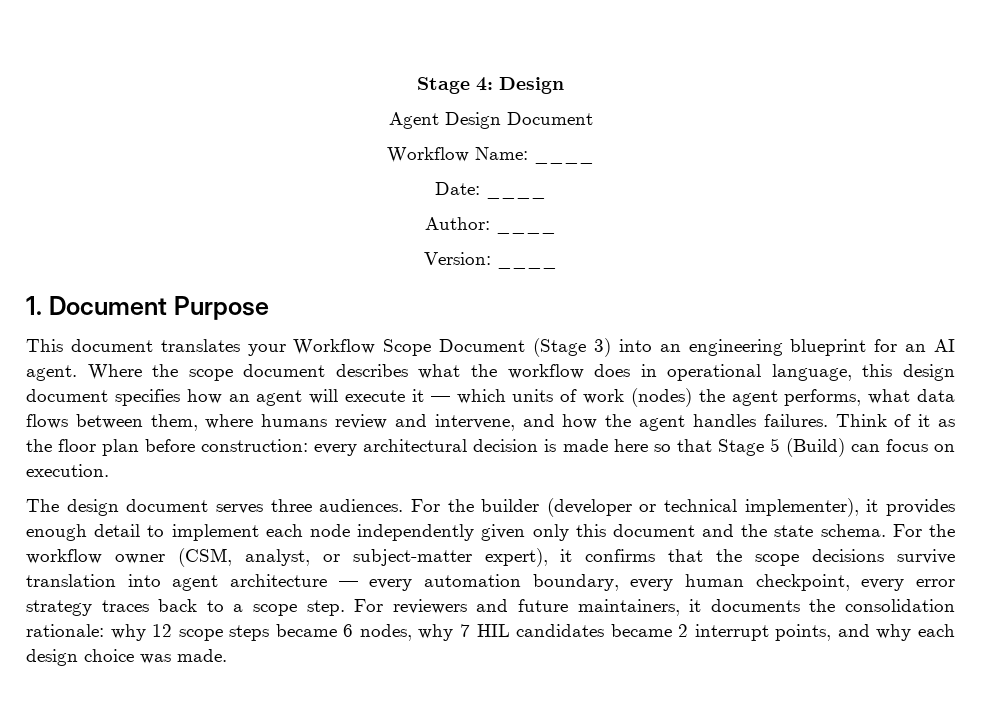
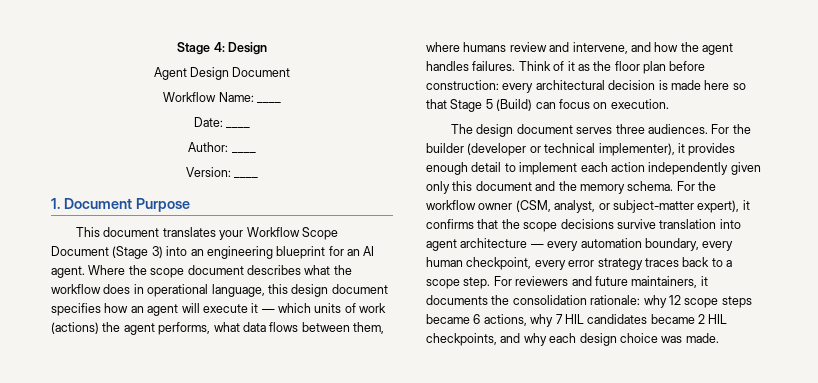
[630,388,692,407] (nodes) -> [51,322,99,334] (actions)
[309,524,350,537] node -> [610,162,645,172] action
[774,525,814,537] state -> [579,184,625,194] memory
[359,624,412,641] nodes, -> [483,314,527,326] actions,
[694,624,832,641] interrupt points, -> [708,314,728,324] [426,333,497,346] HIL checkpoints,

